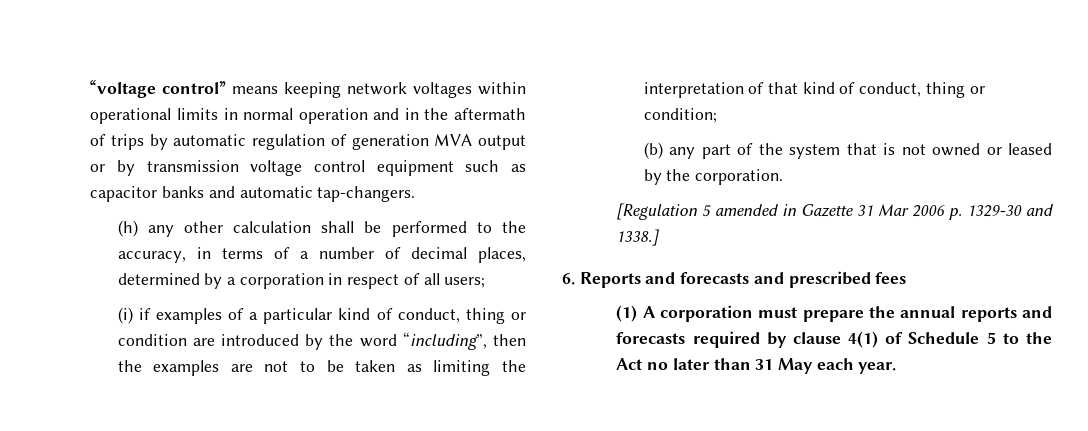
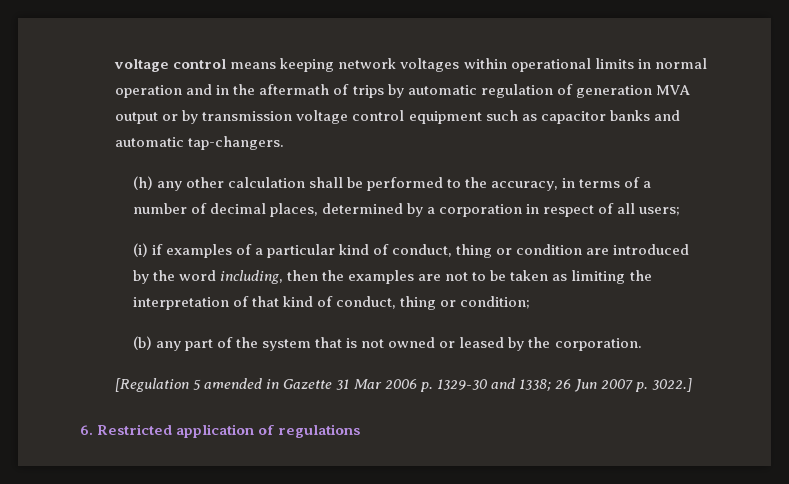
[90,80,227,98] “voltage control” -> [114,59,227,72] voltage control
[402,332,487,350] “including”, -> [219,270,283,284] including,
[616,229,660,246] [562,271,907,288] [616,305,1052,322] [616,331,1052,348] [616,358,897,374] 1338.] // 6. Reports and forecasts and prescribed fees // (1) A corporation must prepare the annual reports and forecasts required by clause 4(1) of Schedule 5 to the Act no later than 31 May each year. -> [518,378,693,392] [80,424,361,438] 1338; 26 Jun 2007 p. 3022.] // 6. Restricted application of regulations

